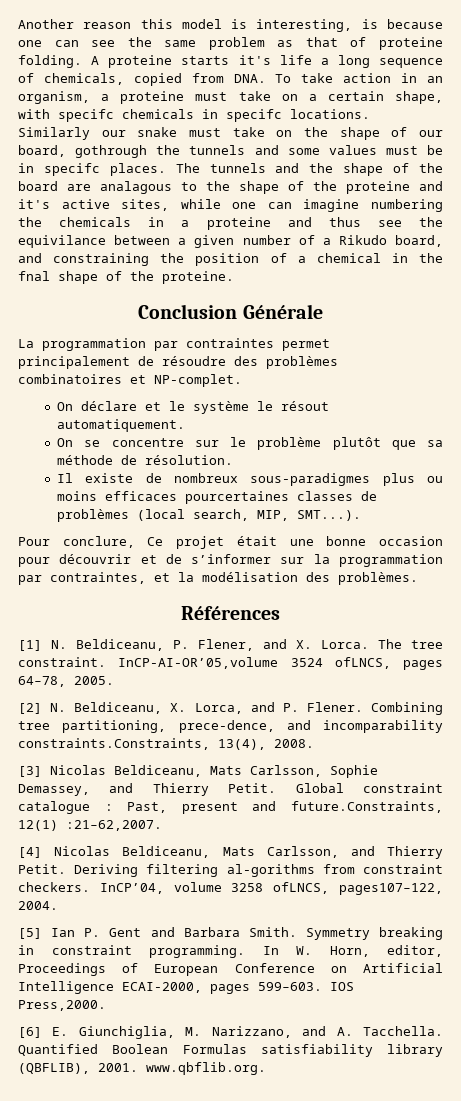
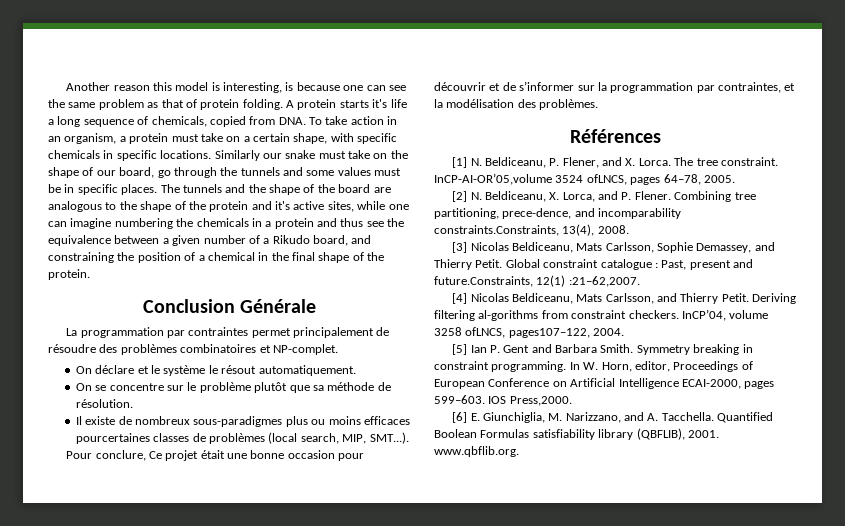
[378,37,443,50] proteine -> [200,99,240,110] protein
[108,55,173,68] proteine -> [297,99,337,110] protein
[120,91,185,104] proteine -> [129,133,169,144] protein
[58,109,282,122] specifc chemicals in specifc -> [357,133,398,144] [48,150,157,161] specific chemicals in specific
[75,145,148,158] gothrough -> [157,167,217,178] go through
[43,163,100,176] specifc -> [77,184,118,195] specific
[100,181,172,194] analagous -> [48,201,102,212] analogous
[346,181,410,194] proteine -> [209,201,249,212] protein
[206,217,271,230] proteine -> [274,218,314,229] protein
[18,235,106,248] equivilance -> [48,235,111,246] equivalence
[18,271,234,284] fnal shape of the proteine. -> [292,252,385,263] [48,269,90,280] final shape of the protein.

